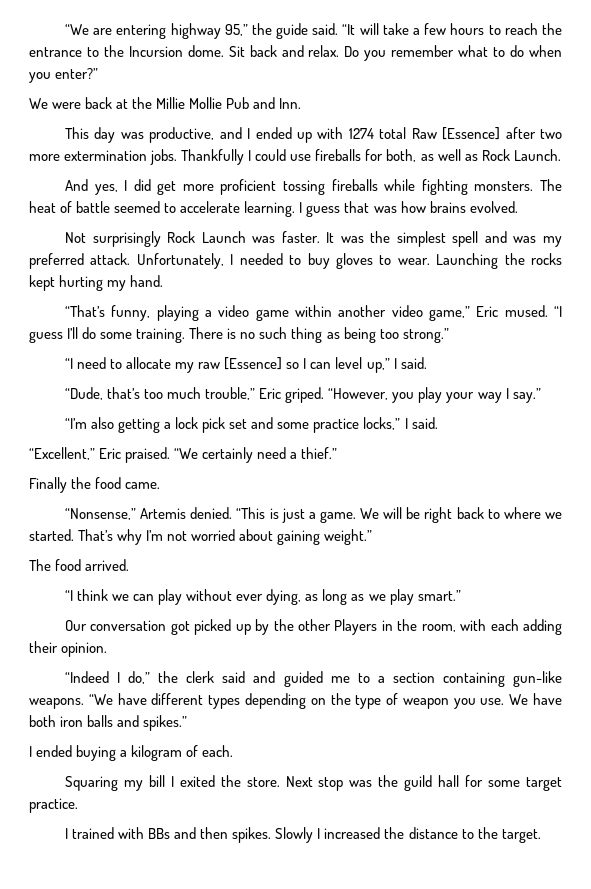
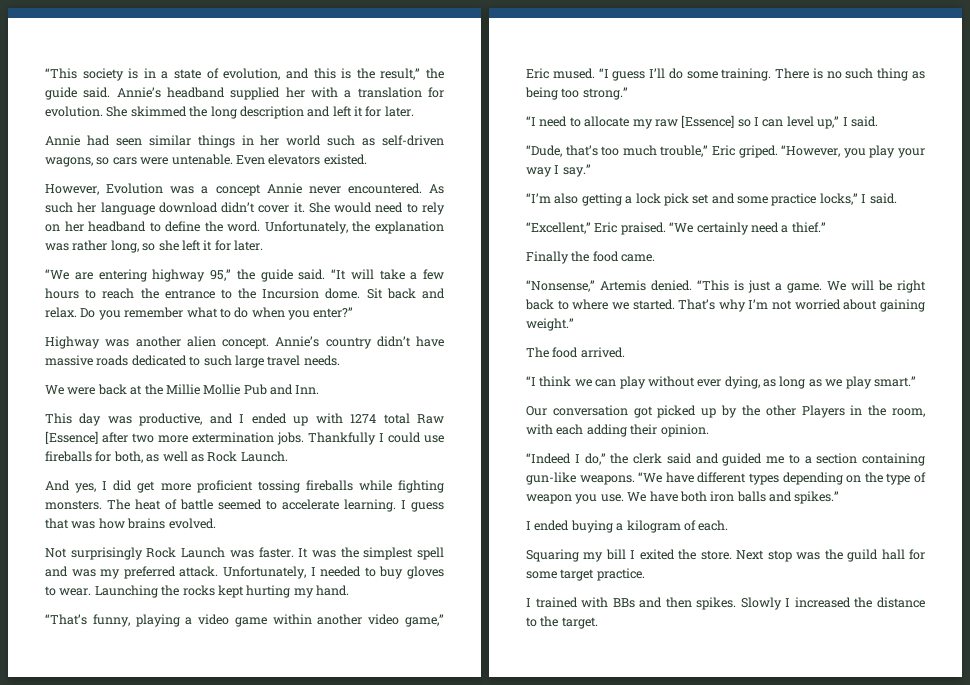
(64, 29) none -> [45,68,445,81] [45,87,444,100] [45,106,414,119] [45,135,444,148] [45,154,367,167] [45,183,444,196] [45,202,445,215] [45,221,444,234] [45,240,263,253] “This society is in a state of evolution, and this is the result,” the guide said. Annie’s headband supplied her with a translation for evolution. She skimmed the long description and left it for later. // Annie had seen similar things in her world such as self-driven wagons, so cars were untenable. Even elevators existed. // However, Evolution was a concept Annie never encountered. As such her language download didn’t cover it. She would need to rely on her headband to define the word. Unfortunately, the explanation was rather long, so she left it for later. //
(99, 73) none -> [45,336,444,349] [45,355,340,368] // Highway was another alien concept. Annie’s country didn’t have massive roads dedicated to such large travel needs.

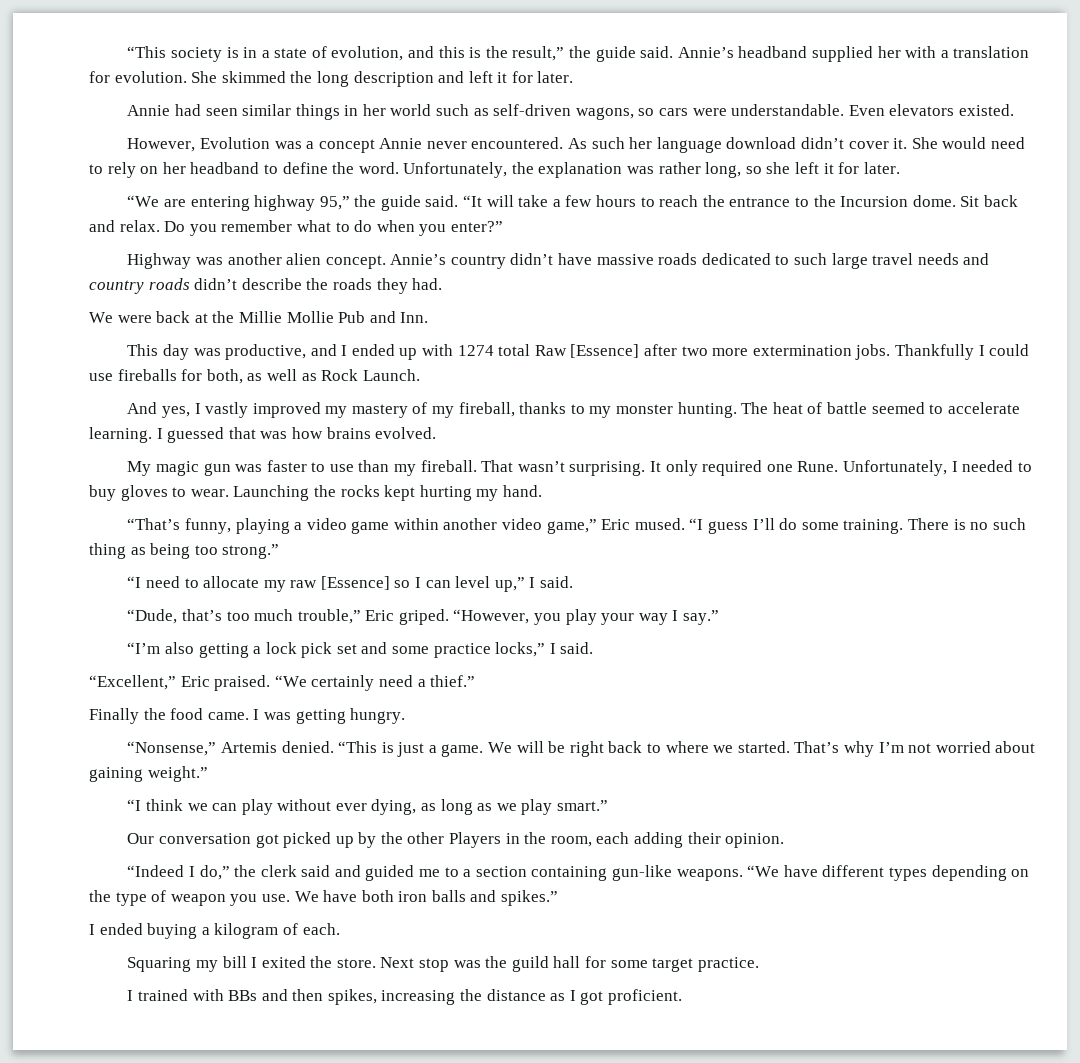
[171,154,233,165] untenable. -> [731,104,845,116] understandable.
[303,355,340,366] needs. -> [917,253,990,265] [89,278,443,294] needs and country roads didn’t describe the roads they had.
[113,480,445,493] [45,500,102,510] did get more proficient tossing fireballs while fighting monsters. -> [205,402,737,418] vastly improved my mastery of my fireball, thanks to my monster hunting.
[411,502,444,512] guess -> [167,427,225,443] guessed
[45,547,444,560] [45,566,219,579] Not surprisingly Rock Launch was faster. It was the simplest spell and was my preferred attack. -> [127,460,839,476] My magic gun was faster to use than my fireball. That wasn’t surprising. It only required one Rune.
(656, 258) none -> [253,708,406,724] I was getting hungry.
[526,347,625,358] // The food arrived. -> (208, 774) none
[526,424,553,435] with -> (592, 841) none
[696,597,925,610] [526,616,598,629] spikes. Slowly I increased the distance to the target. -> [327,989,682,1005] spikes, increasing the distance as I got proficient.

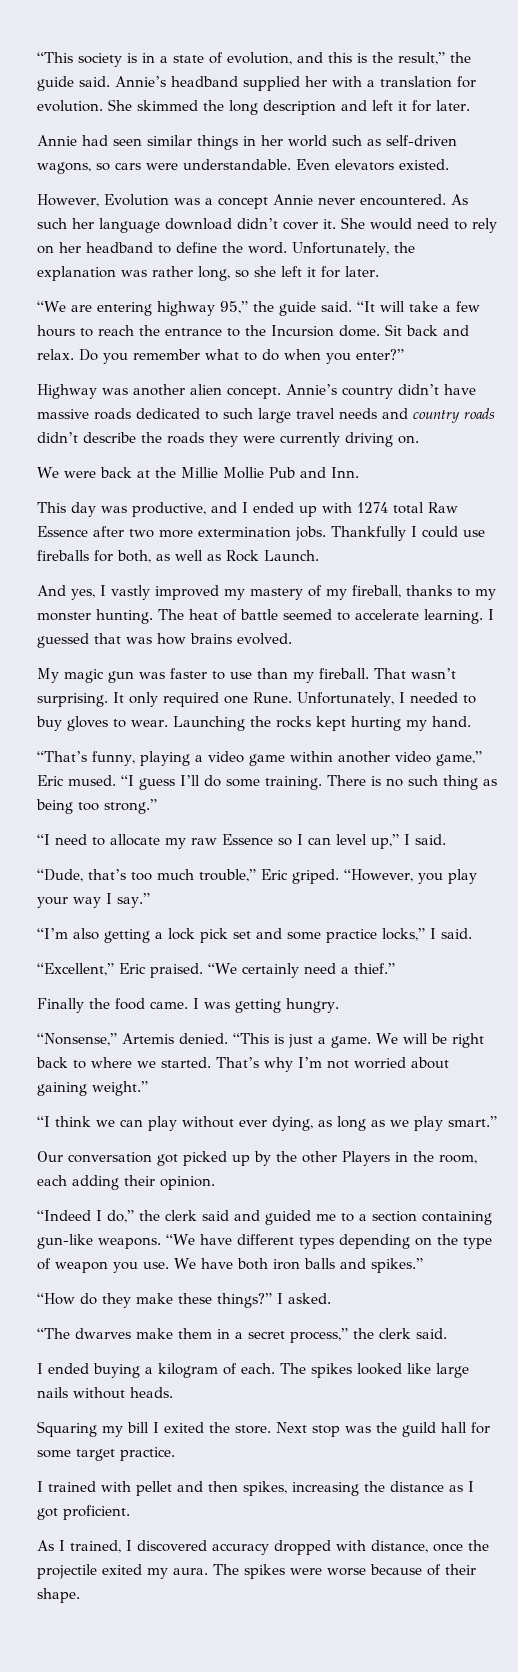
[412,278,443,290] had. -> [243,432,419,447] were currently driving on.
[570,344,640,358] [Essence] -> [37,526,88,537] Essence
[320,576,390,590] [Essence] -> [222,834,273,845] Essence
(559, 898) none -> [37,1293,331,1308] [37,1328,447,1343] // “How do they make these things?” I asked. // “The dwarves make them in a secret process,” the clerk said.
(340, 929) none -> [280,1363,469,1378] [37,1387,173,1399] The spikes looked like large nails without heads.
[228,990,258,1001] BBs -> [136,1481,172,1496] pellet
(682, 997) none -> [37,1540,489,1555] [37,1564,476,1579] [37,1588,80,1603] // As I trained, I discovered accuracy dropped with distance, once the projectile exited my aura. The spikes were worse because of their shape.

